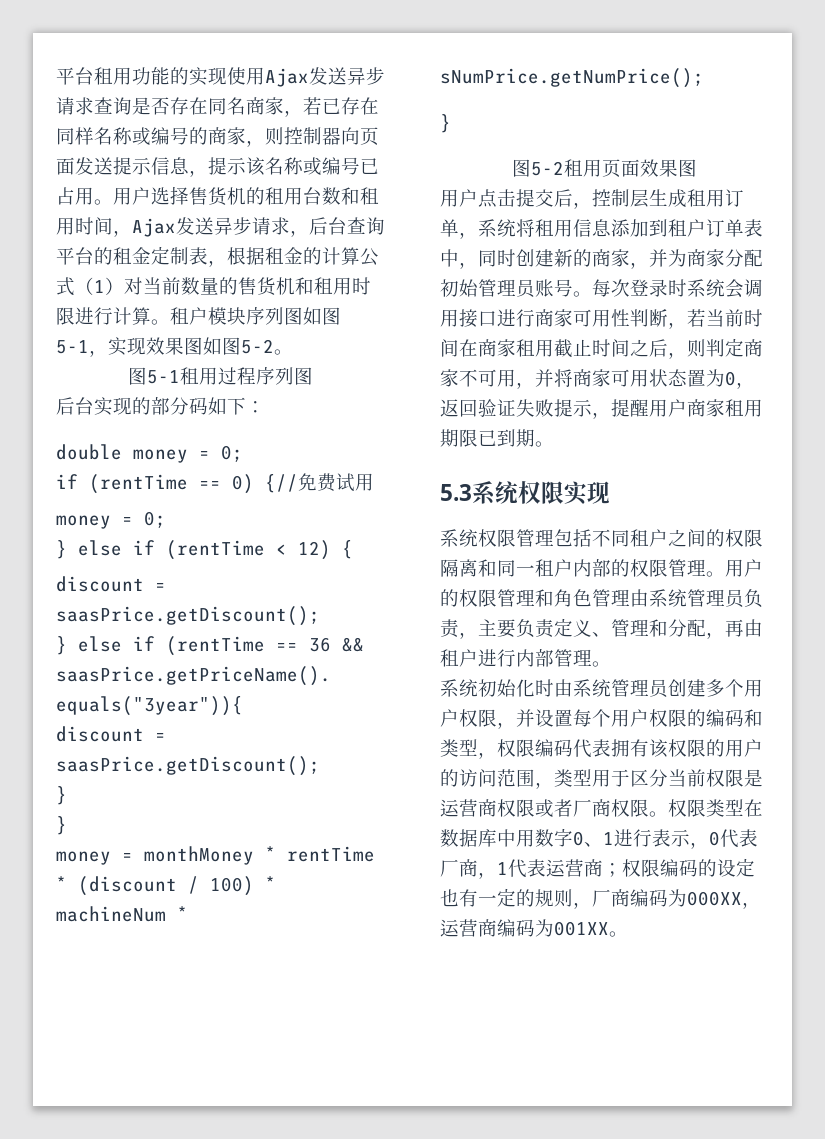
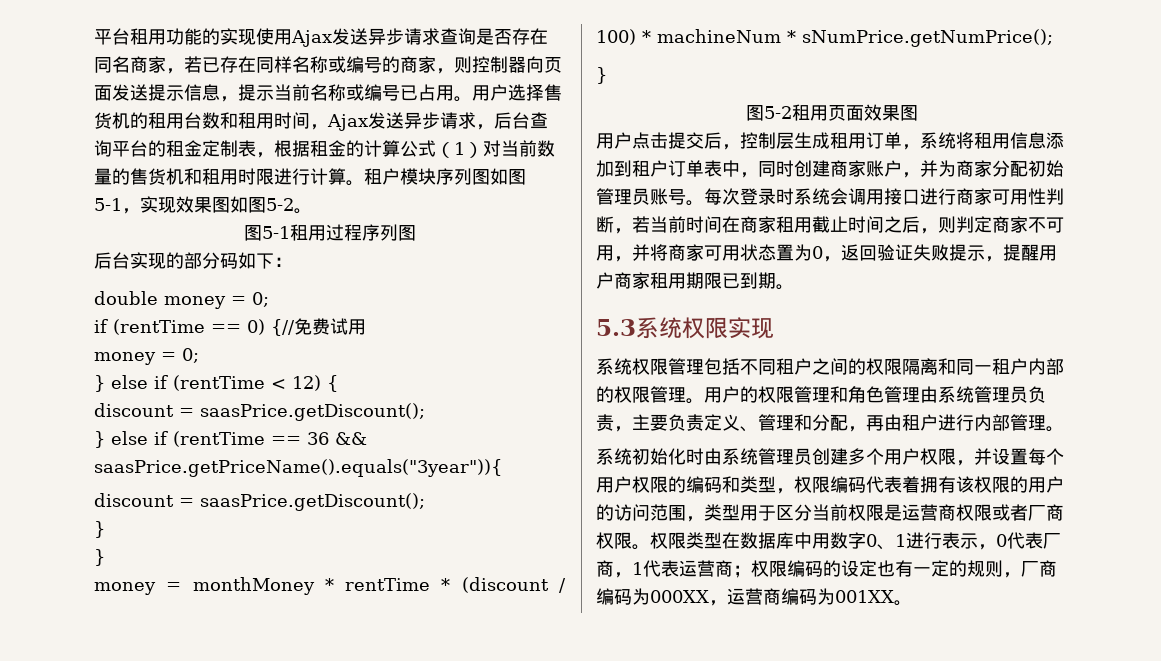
[246,157,265,176] 该 -> [274,84,310,101] 当前
[554,249,630,267] 新的商家 -> [830,160,902,177] 商家账户
(611, 748) none -> [902,476,920,493] 着

